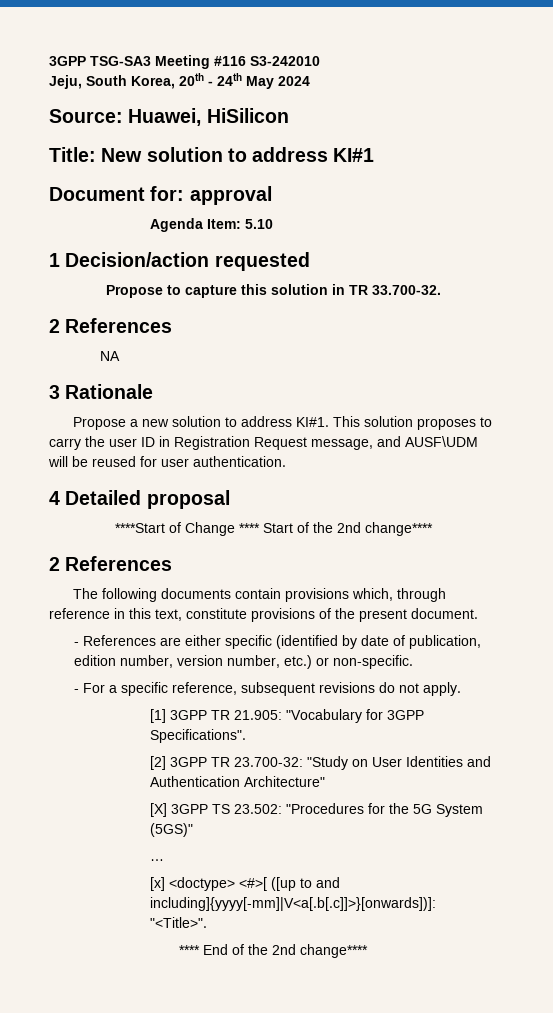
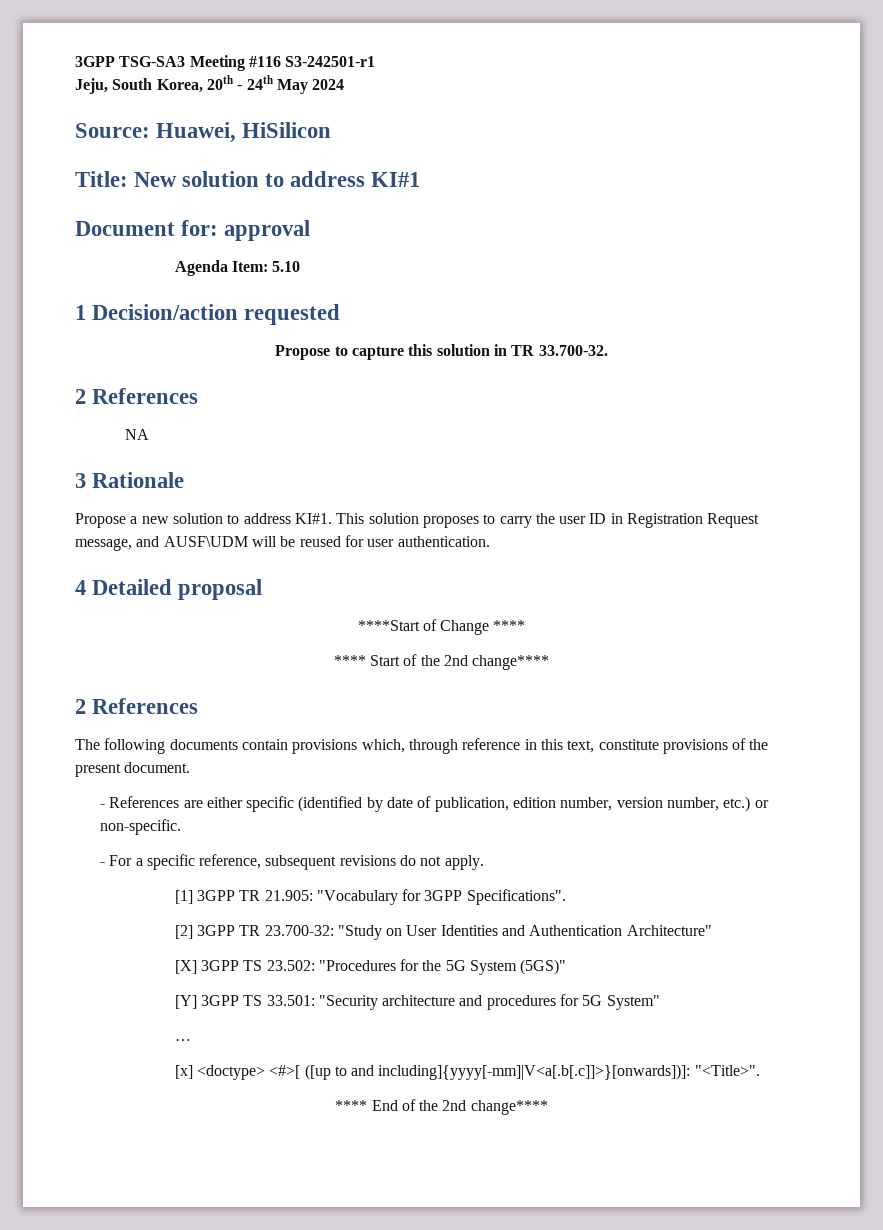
[250,56,320,66] S3-242010 -> [285,56,376,67] S3-242501-r1
(260, 528) none -> [333,655,366,666] // ****
(194, 830) none -> [174,994,660,1010] // [Y] 3GPP TS 33.501: "Security architecture and procedures for 5G System"

